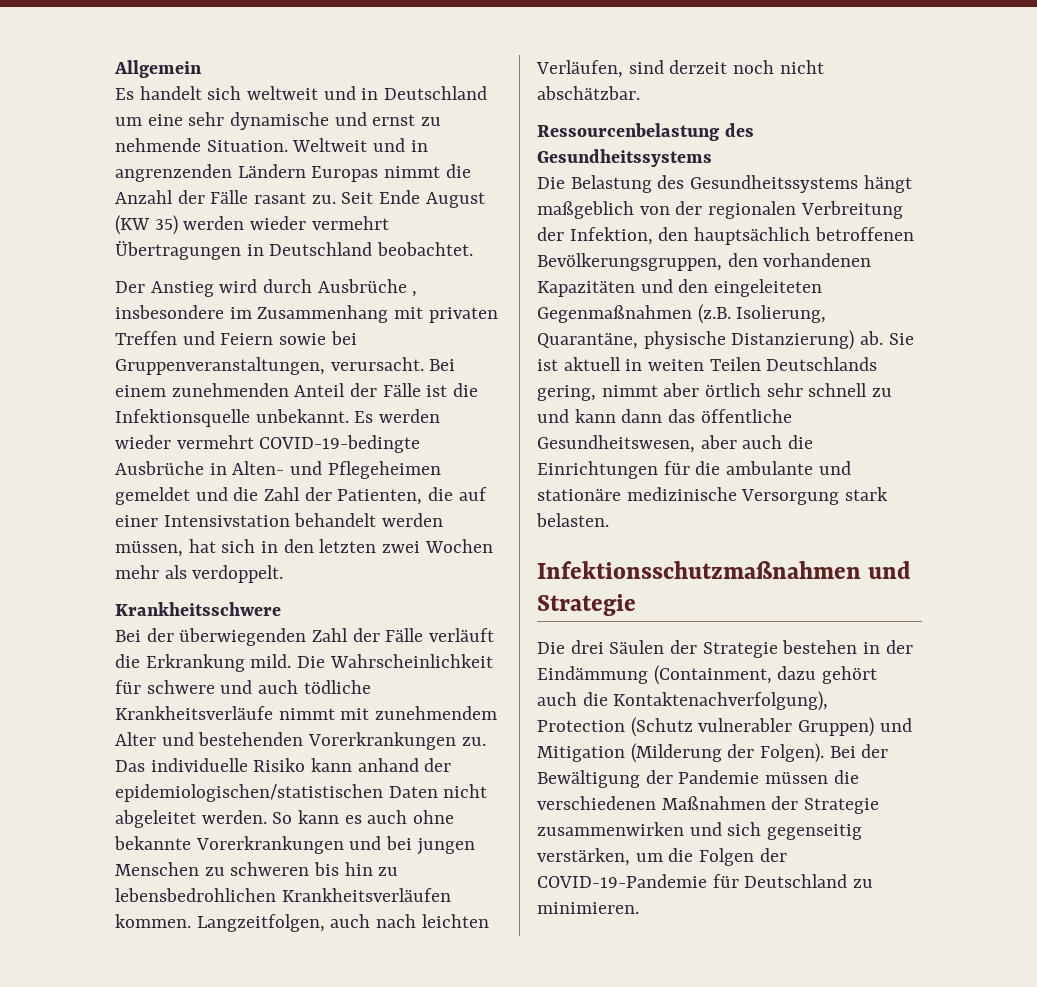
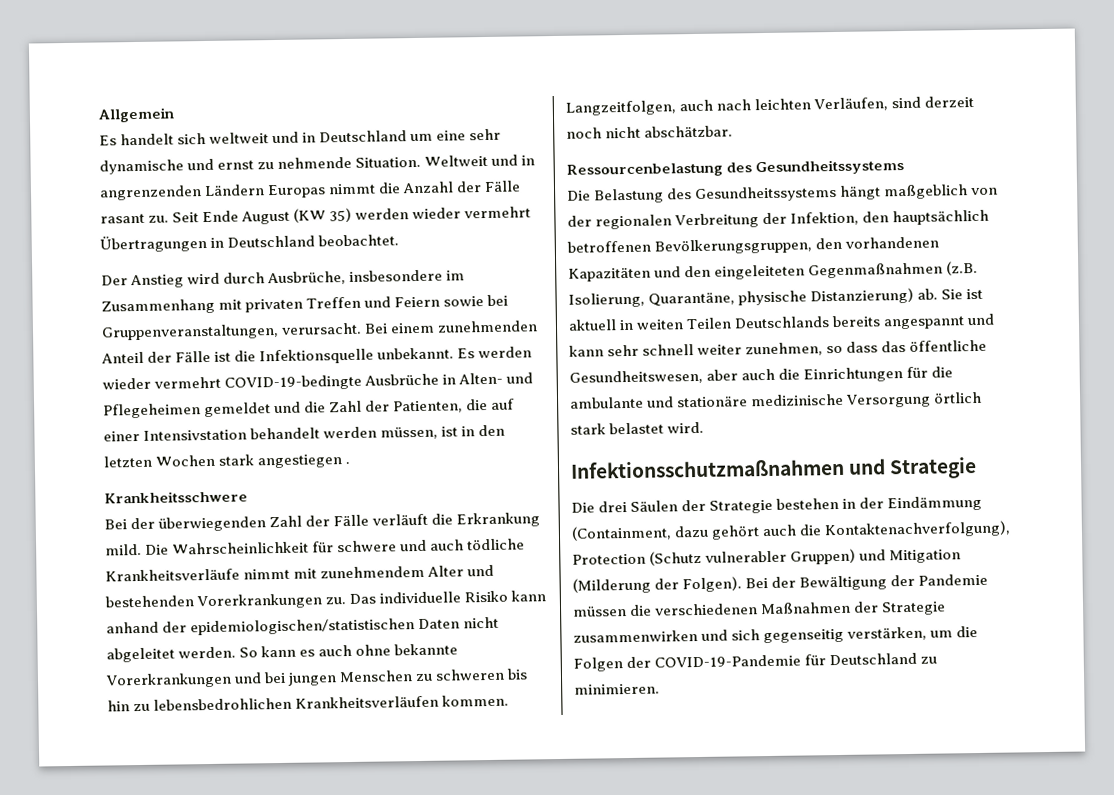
[317,279,418,297] Ausbrüche , -> [267,271,347,286] Ausbrüche,
[188,539,256,553] hat sich -> [441,426,459,437] ist
[382,539,493,553] [115,565,284,583] zwei Wochen mehr als verdoppelt. -> [155,454,351,469] Wochen stark angestiegen .
[537,383,893,401] [537,409,663,423] gering, nimmt aber örtlich sehr schnell zu und kann dann -> [832,313,996,330] [569,341,879,357] bereits angespannt und kann sehr schnell weiter zunehmen, so dass
[845,487,889,501] [536,513,609,527] stark belasten. -> [933,391,983,404] [570,421,705,435] örtlich stark belastet wird.

